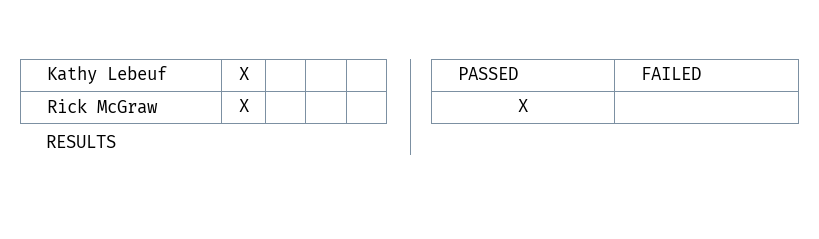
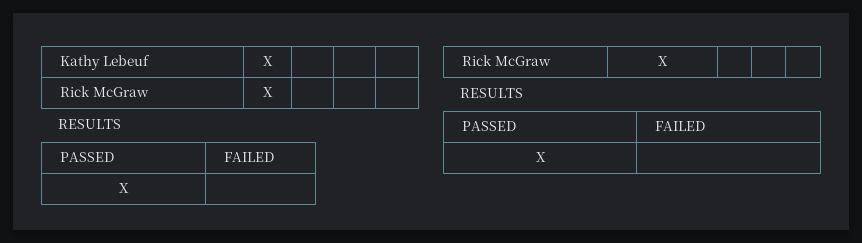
(528, 105) none -> [461,55,551,66] [658,56,668,66] [459,88,523,98] [461,121,516,131] [654,121,705,131] [535,152,546,162] // Rick McGraw | X | | | // RESULTS // PASSED | FAILED // X |

